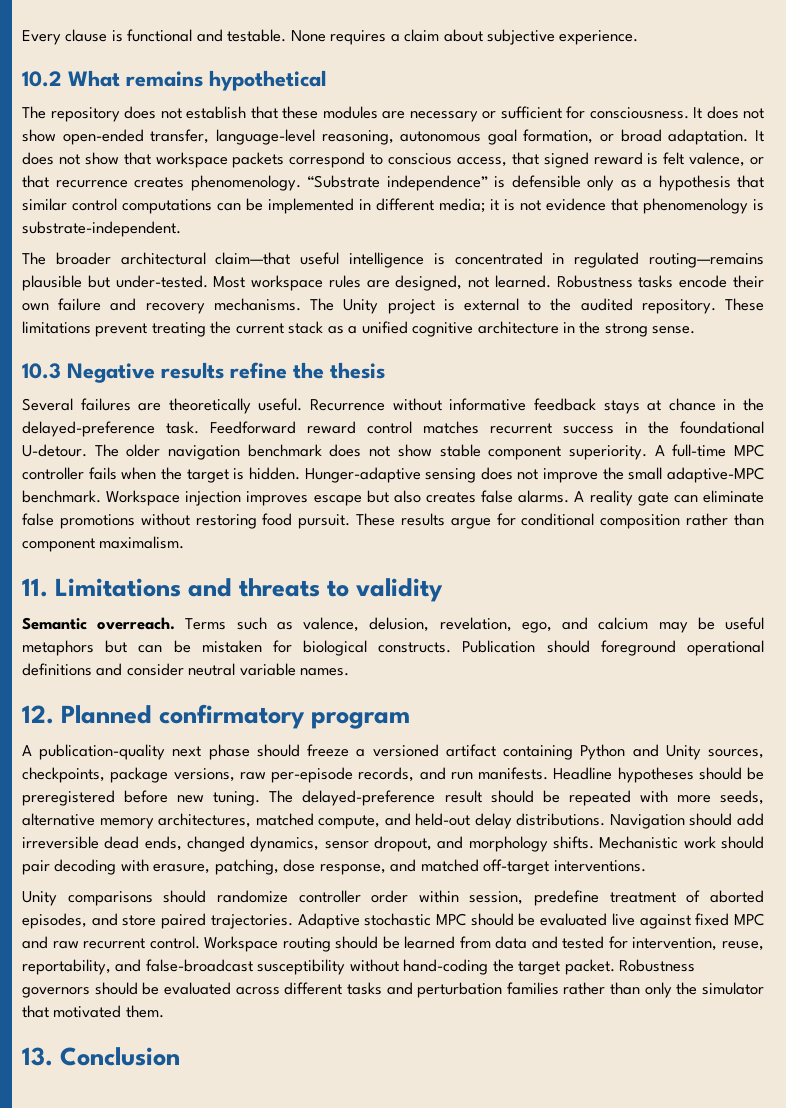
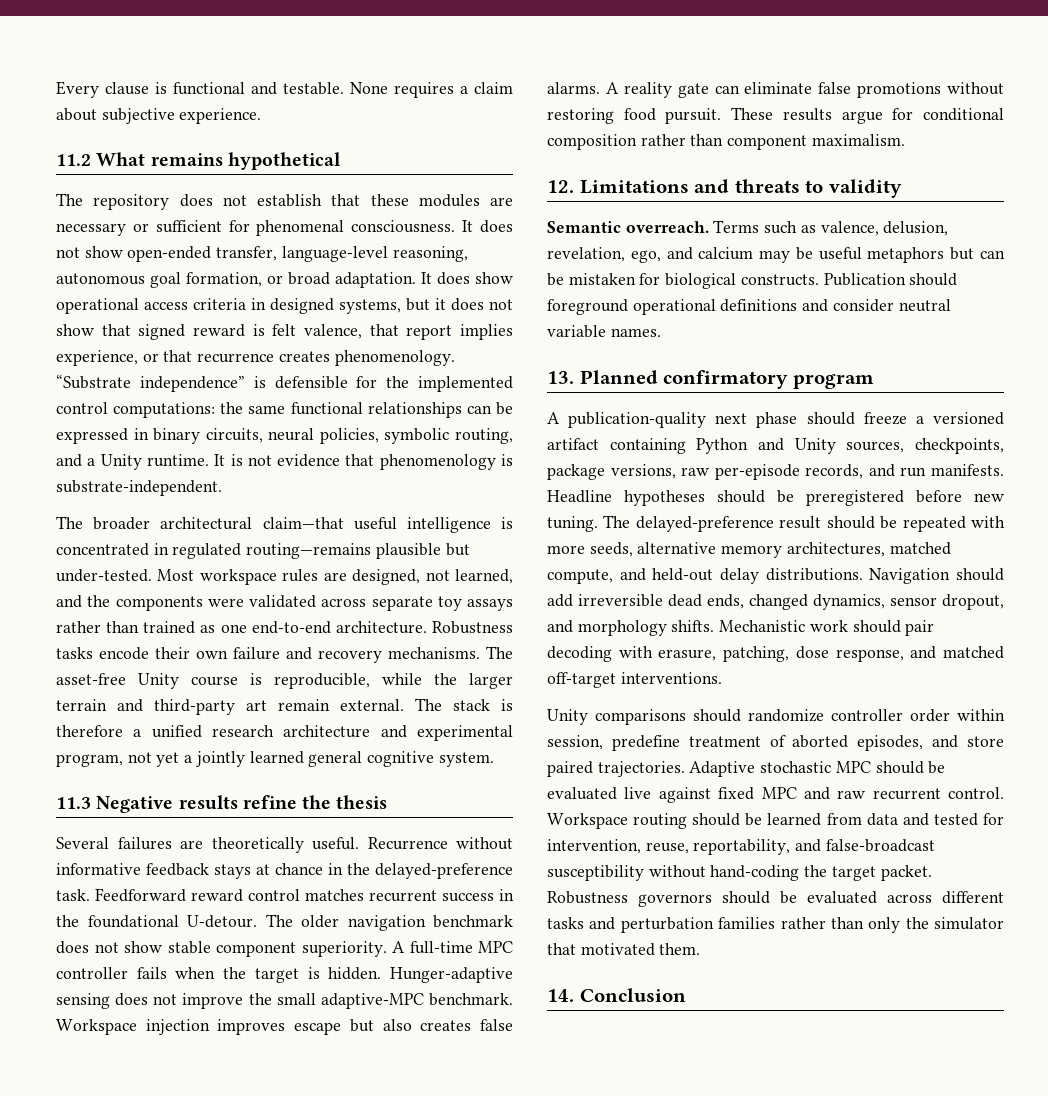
[22,71,62,87] 10.2 -> [56,154,91,166] 11.2
(585, 112) none -> [256,220,345,236] phenomenal
[58,152,507,168] not show that workspace packets correspond to conscious access, -> [475,272,513,284] [56,298,513,314] [56,324,94,336] show operational access criteria in designed systems, but it does not show
(746, 159) none -> [369,324,513,340] [56,350,138,366] that report implies experience,
[587,175,764,191] [22,198,499,214] only as a hypothesis that similar control computations can be implemented in different media; it -> [356,376,513,392] [56,402,513,418] [56,428,513,444] [56,454,226,470] for the implemented control computations: the same functional relationships can be expressed in binary circuits, neural policies, symbolic routing, and a Unity runtime. It
[494,275,551,288] learned. -> [455,569,514,584] [56,595,513,611] [56,621,427,634] learned, and the components were validated across separate toy assays rather than trained as one end-to-end architecture.
[343,298,764,314] [22,321,696,337] [22,363,61,379] Unity project is external to the audited repository. These limitations prevent treating the current stack as a unified cognitive architecture in the strong sense. // 10.3 -> [56,673,513,689] [56,698,513,715] [56,725,513,741] [56,751,494,767] [56,797,91,809] asset-free Unity course is reproducible, while the larger terrain and third-party art remain external. The stack is therefore a unified research architecture and experimental program, not yet a jointly learned general cognitive system. // 11.3
[22,578,48,597] 11. -> [547,180,574,193] 12.
[22,705,54,724] 12. -> [547,371,574,384] 13.
[22,1047,53,1066] 13. -> [547,989,574,1002] 14.

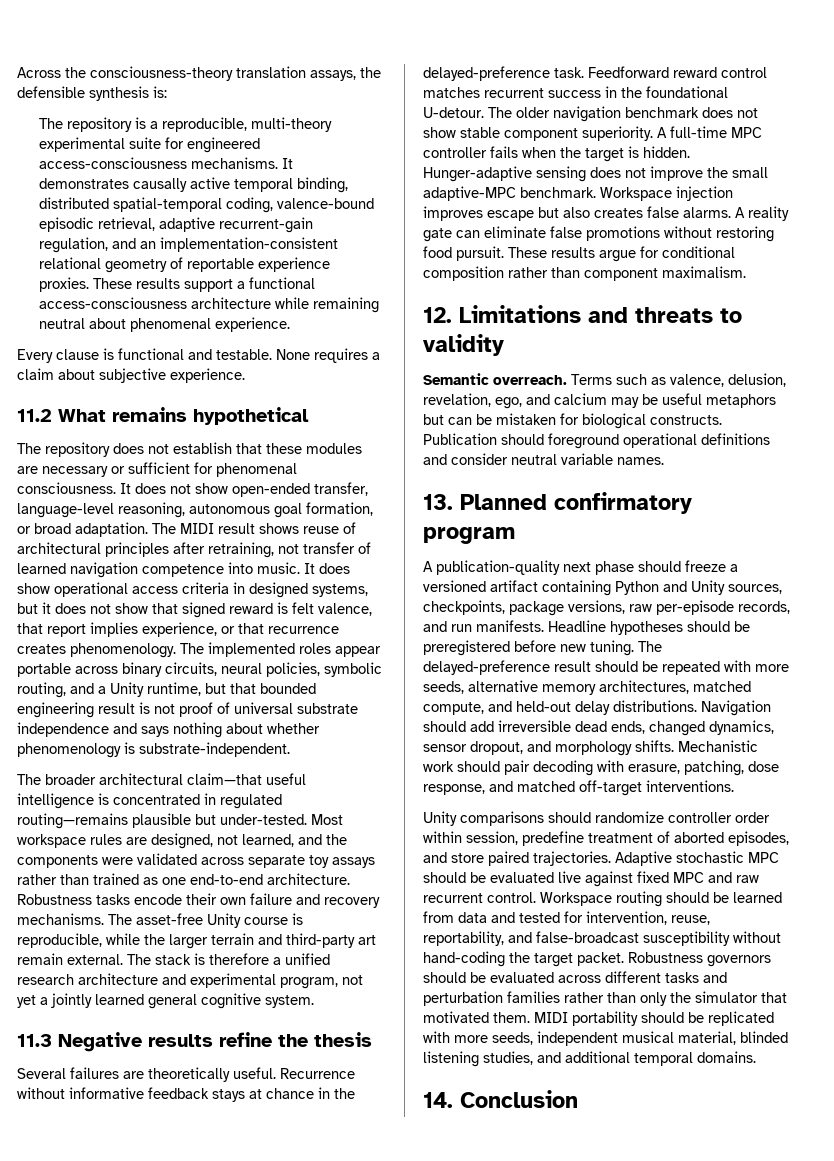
(56, 89) none -> [17,66,381,81] [17,86,167,101] [39,117,333,132] [39,137,261,153] [39,157,294,169] [39,177,349,193] [39,197,375,213] [39,217,314,233] [39,237,339,253] [39,257,331,273] [39,277,316,292] [39,297,380,313] [39,317,291,332] Across the consciousness-theory translation assays, the defensible synthesis is: // The repository is a reproducible, multi-theory experimental suite for engineered access-consciousness mechanisms. It demonstrates causally active temporal binding, distributed spatial-temporal coding, valence-bound episodic retrieval, adaptive recurrent-gain regulation, and an implementation-consistent relational geometry of reportable experience proxies. These results support a functional access-consciousness architecture while remaining neutral about phenomenal experience. //
(416, 280) none -> [152,522,356,534] [17,542,371,558] [17,562,300,578] The MIDI result shows reuse of architectural principles after retraining, not transfer of learned navigation competence into music.
[56,374,513,392] [56,402,513,418] [56,428,149,444] “Substrate independence” is defensible for the implemented control computations: the same functional relationships can be expressed in -> [180,642,381,657] [17,663,118,677] The implemented roles appear portable across
[146,454,375,467] runtime. It is not evidence that -> [147,682,316,696] [17,702,358,718] [17,722,320,738] runtime, but that bounded engineering result is not proof of universal substrate independence and says nothing about whether
(701, 949) none -> [534,1011,774,1026] [423,1031,788,1046] [423,1051,756,1067] MIDI portability should be replicated with more seeds, independent musical material, blinded listening studies, and additional temporal domains.

